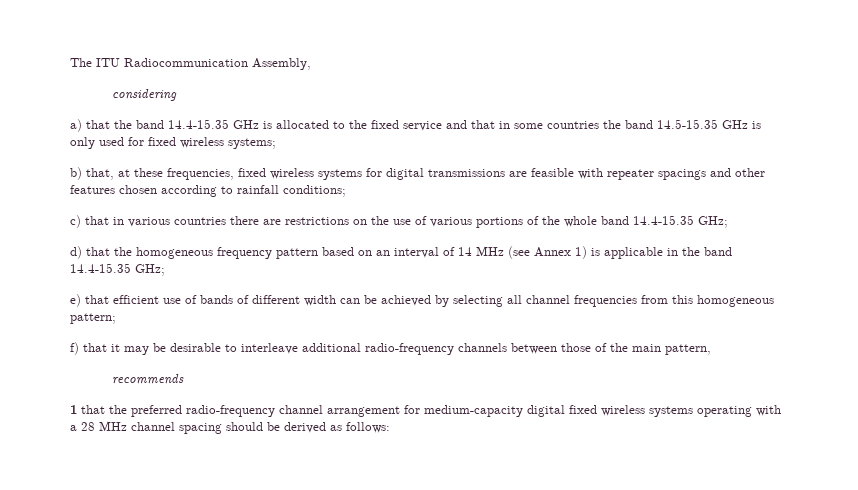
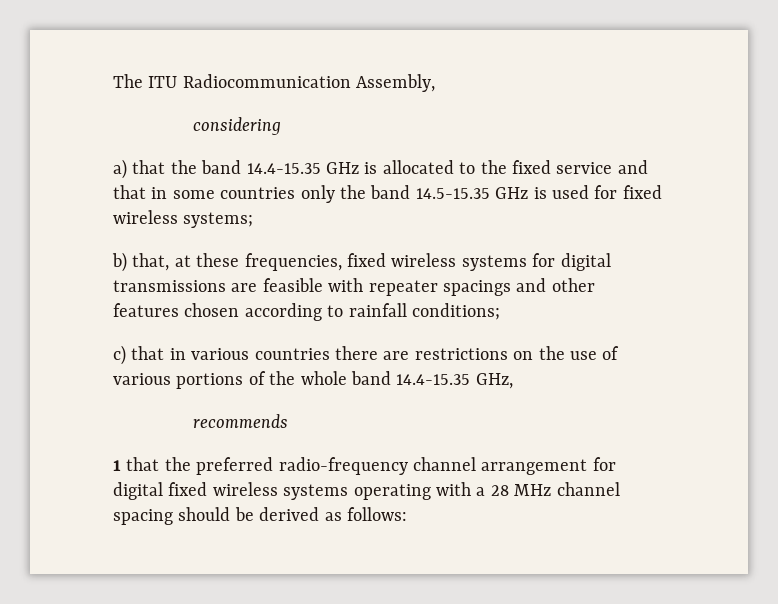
(599, 125) none -> [300,185,335,203] only
[70,137,95,149] only -> (547, 193) none
[698,216,728,228] [70,246,732,259] [70,263,165,276] [70,294,774,307] [70,313,116,324] [70,342,711,355] GHz; // d) that the homogeneous frequency pattern based on an interval of 14 MHz (see Annex 1) is applicable in the band 14.4-15.35 GHz; // e) that efficient use of bands of different width can be achieved by selecting all channel frequencies from this homogeneous pattern; // f) that it may be desirable to interleave additional radio-frequency channels between those of the main pattern, -> [475,373,513,389] GHz,
[424,405,523,417] medium-capacity -> (616, 464) none

